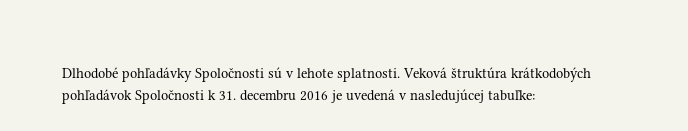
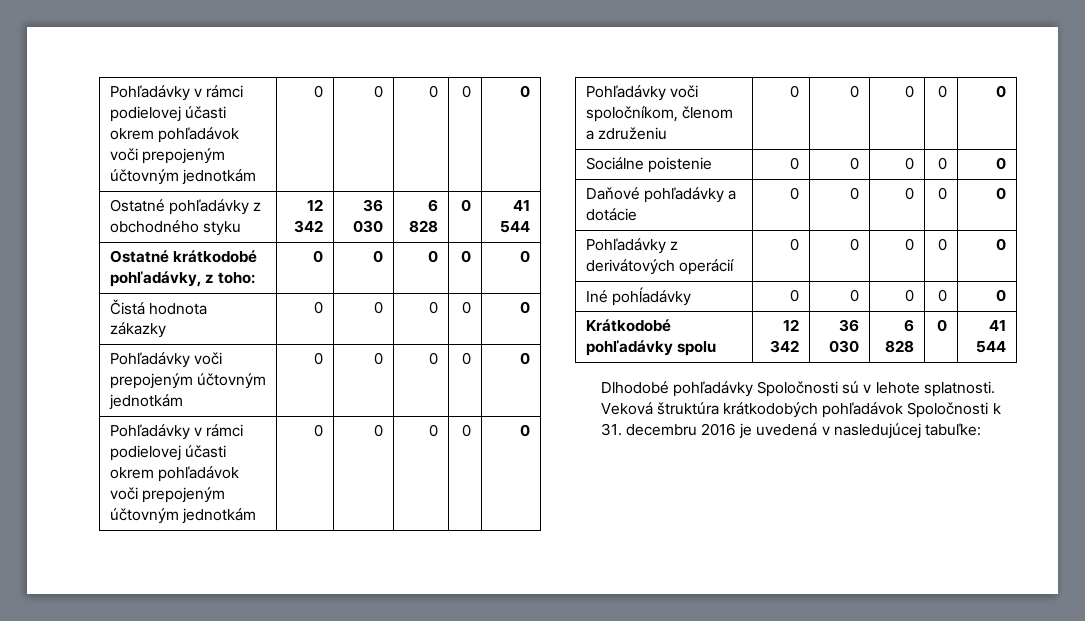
(62, 73) none -> [109,85,244,101] [109,106,226,122] [109,127,239,143] [109,148,225,164] [109,169,256,185] [314,85,324,98] [374,85,384,98] [429,85,439,98] [462,85,472,98] [520,85,531,98] [109,199,262,215] [109,220,241,236] [307,199,324,211] [294,220,324,233] [363,199,384,212] [353,220,384,233] [428,199,439,212] [409,220,439,233] [461,199,472,212] [513,200,531,211] [500,221,531,233] [109,250,257,263] [109,271,256,287] [313,250,324,263] [373,250,384,263] [428,250,439,263] [461,250,472,263] [520,250,531,263] [109,299,207,315] [109,322,166,338] [314,301,324,314] [374,301,384,314] [429,301,439,314] [462,301,472,314] [520,301,531,314] [109,352,222,368] [109,373,266,389] [108,394,183,410] [314,352,324,365] [374,352,384,365] [429,352,439,365] [462,352,472,365] [520,352,531,365] [109,424,244,440] [109,445,226,461] [109,466,239,482] [109,487,225,503] [109,508,256,524] [314,424,324,437] [374,424,384,437] [429,424,439,437] [462,424,472,437] [520,424,531,437] [585,85,698,101] [585,106,733,122] [585,127,667,140] [790,85,800,98] [850,85,860,98] [905,85,915,98] [938,85,948,98] [996,85,1007,98] [585,157,712,173] [790,157,800,170] [850,157,860,170] [905,157,915,170] [938,157,948,170] [996,157,1007,170] [585,187,737,203] [585,208,637,221] [790,187,800,200] [850,187,860,200] [905,187,915,200] [938,187,948,200] [996,187,1007,200] [585,238,678,254] [585,259,734,275] [790,238,800,251] [850,238,860,251] [905,238,915,251] [938,238,948,251] [996,238,1007,251] [585,287,691,306] [790,289,800,302] [850,289,860,302] [905,289,915,302] [938,289,948,302] [996,289,1007,302] [585,319,671,332] [585,340,716,356] [783,319,800,331] [770,340,800,353] [839,319,860,332] [829,340,860,353] [904,319,915,332] [885,340,915,353] [937,319,948,332] [989,320,1007,331] [976,341,1007,353] Pohľadávky v rámci podielovej účasti okrem pohľadávok voči prepojeným účtovným jednotkám | 0 | 0 | 0 | 0 | 0 // Ostatné pohľadávky z obchodného styku | 12 342 | 36 030 | 6 828 | 0 | 41 544 // Ostatné krátkodobé pohľadávky, z toho: | 0 | 0 | 0 | 0 | 0 // Čistá hodnota zákazky | 0 | 0 | 0 | 0 | 0 // Pohľadávky voči prepojeným účtovným jednotkám | 0 | 0 | 0 | 0 | 0 // Pohľadávky v rámci podielovej účasti okrem pohľadávok voči prepojeným účtovným jednotkám | 0 | 0 | 0 | 0 | 0 // Pohľadávky voči spoločníkom, členom a združeniu | 0 | 0 | 0 | 0 | 0 // Sociálne poistenie | 0 | 0 | 0 | 0 | 0 // Daňové pohľadávky a dotácie | 0 | 0 | 0 | 0 | 0 // Pohľadávky z derivátových operácií | 0 | 0 | 0 | 0 | 0 // Iné pohĺadávky | 0 | 0 | 0 | 0 | 0 // Krátkodobé pohľadávky spolu | 12 342 | 36 030 | 6 828 | 0 | 41 544 //

